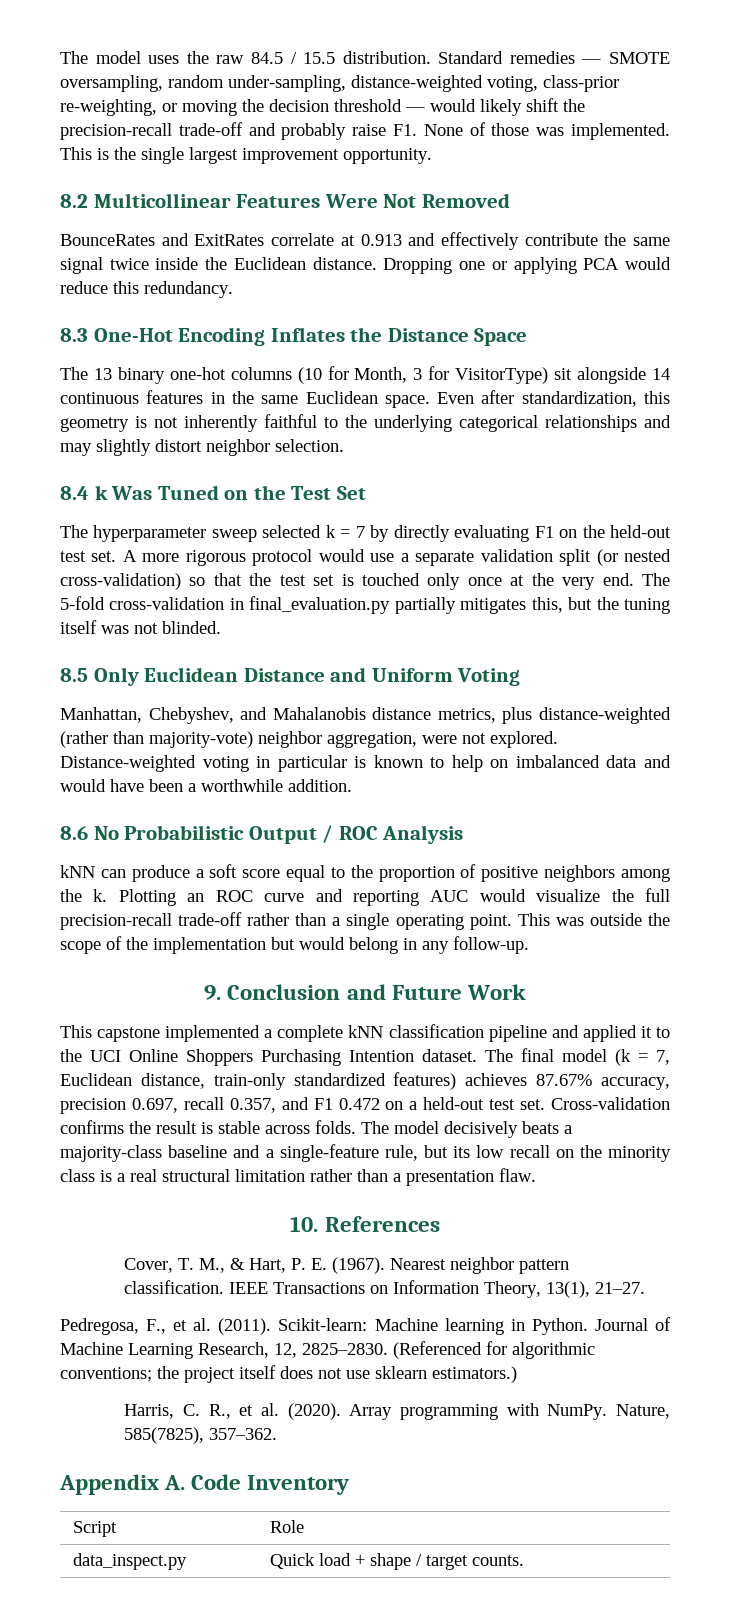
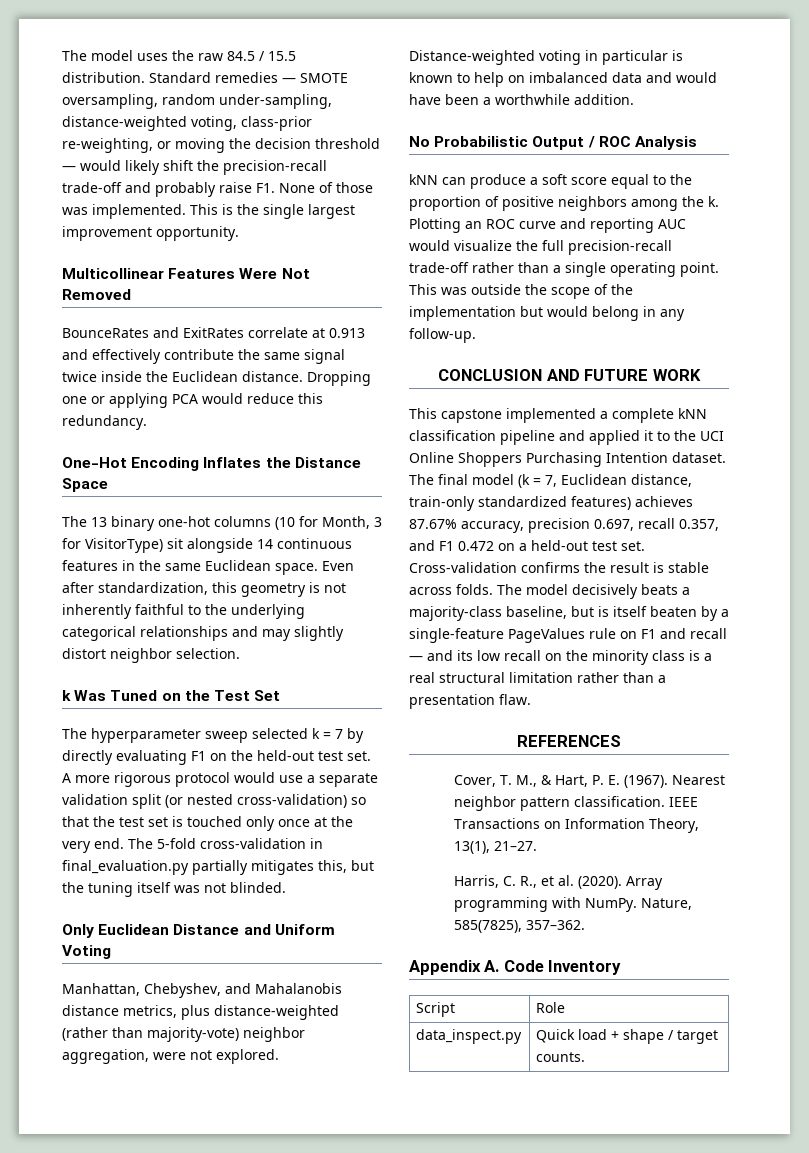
[60,194,88,208] 8.2 -> (239, 233) none
[60,328,88,342] 8.3 -> (147, 422) none
[60,486,89,500] 8.4 -> (240, 653) none
[60,668,88,682] 8.5 -> (286, 887) none
[60,826,88,840] 8.6 -> (634, 99) none
[204,984,526,1000] 9. Conclusion and Future Work -> [438,369,701,381] CONCLUSION AND FUTURE WORK
[168,1144,448,1162] baseline and a single-feature rule, but -> [506,606,729,621] [409,628,727,643] [409,650,453,661] baseline, but is itself beaten by a single-feature PageValues rule on F1 and recall — and
[290,1216,440,1232] 10. References -> [517,735,621,747] REFERENCES
[60,1317,671,1335] [60,1341,595,1359] [60,1365,517,1383] // Pedregosa, F., et al. (2011). Scikit-learn: Machine learning in Python. Journal of Machine Learning Research, 12, 2825–2830. (Referenced for algorithmic conventions; the project itself does not use sklearn estimators.) -> (538, 846) none

